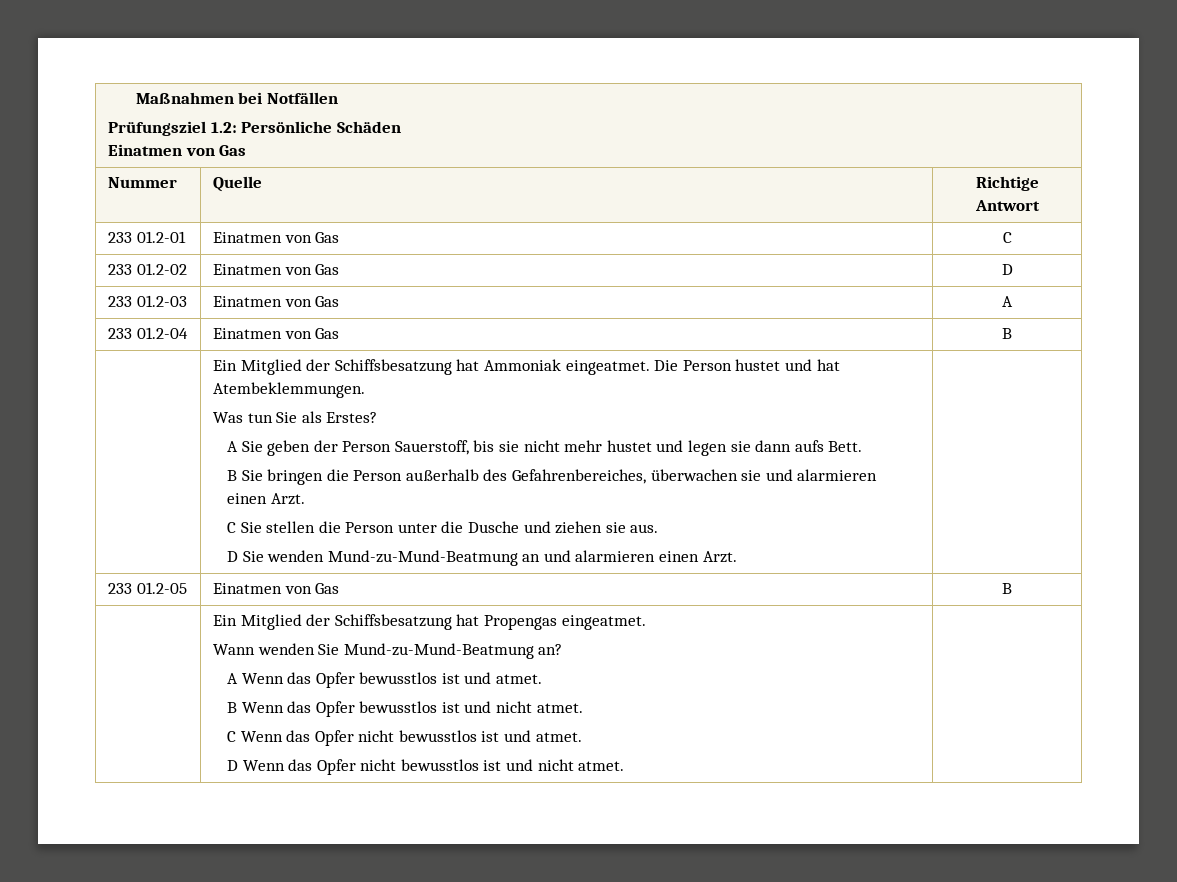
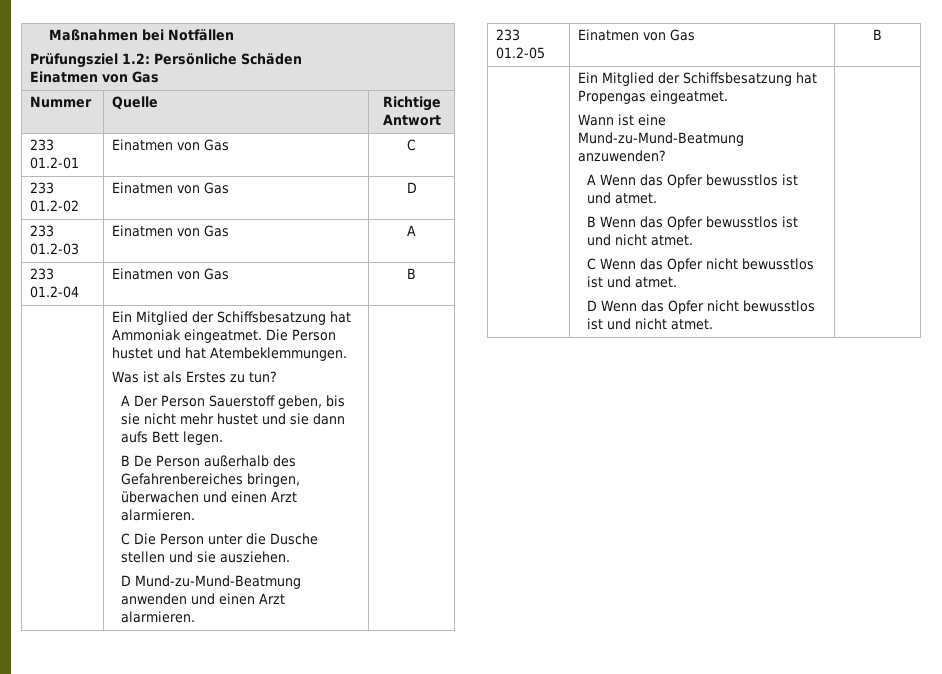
[247,411,378,423] [226,440,469,456] tun Sie als Erstes? // A Sie geben der Person Sauerstoff, -> [142,371,277,383] [121,395,323,409] ist als Erstes zu tun? // A Der Person Sauerstoff geben,
[688,440,728,456] legen -> (287, 419) none
[828,441,863,452] [226,469,878,485] [226,493,305,505] [226,521,659,534] [226,550,737,566] Bett. // B Sie bringen die Person außerhalb des Gefahrenbereiches, überwachen sie und alarmieren einen Arzt. // C Sie stellen die Person unter die Dusche und ziehen sie aus. // D Sie wenden Mund-zu-Mund-Beatmung an und alarmieren einen Arzt. -> [152,431,224,445] [121,455,297,467] [121,473,301,487] [121,491,298,503] [121,509,196,521] [121,533,319,545] [121,551,291,563] [121,575,302,589] [121,593,286,605] [121,611,196,623] Bett legen. // B De Person außerhalb des Gefahrenbereiches bringen, überwachen und einen Arzt alarmieren. // C Die Person unter die Dusche stellen und sie ausziehen. // D Mund-zu-Mund-Beatmung anwenden und einen Arzt alarmieren.
[257,643,563,659] wenden Sie Mund-zu-Mund-Beatmung an? -> [617,114,666,126] [577,132,744,146] [577,150,666,162] ist eine Mund-zu-Mund-Beatmung anzuwenden?

